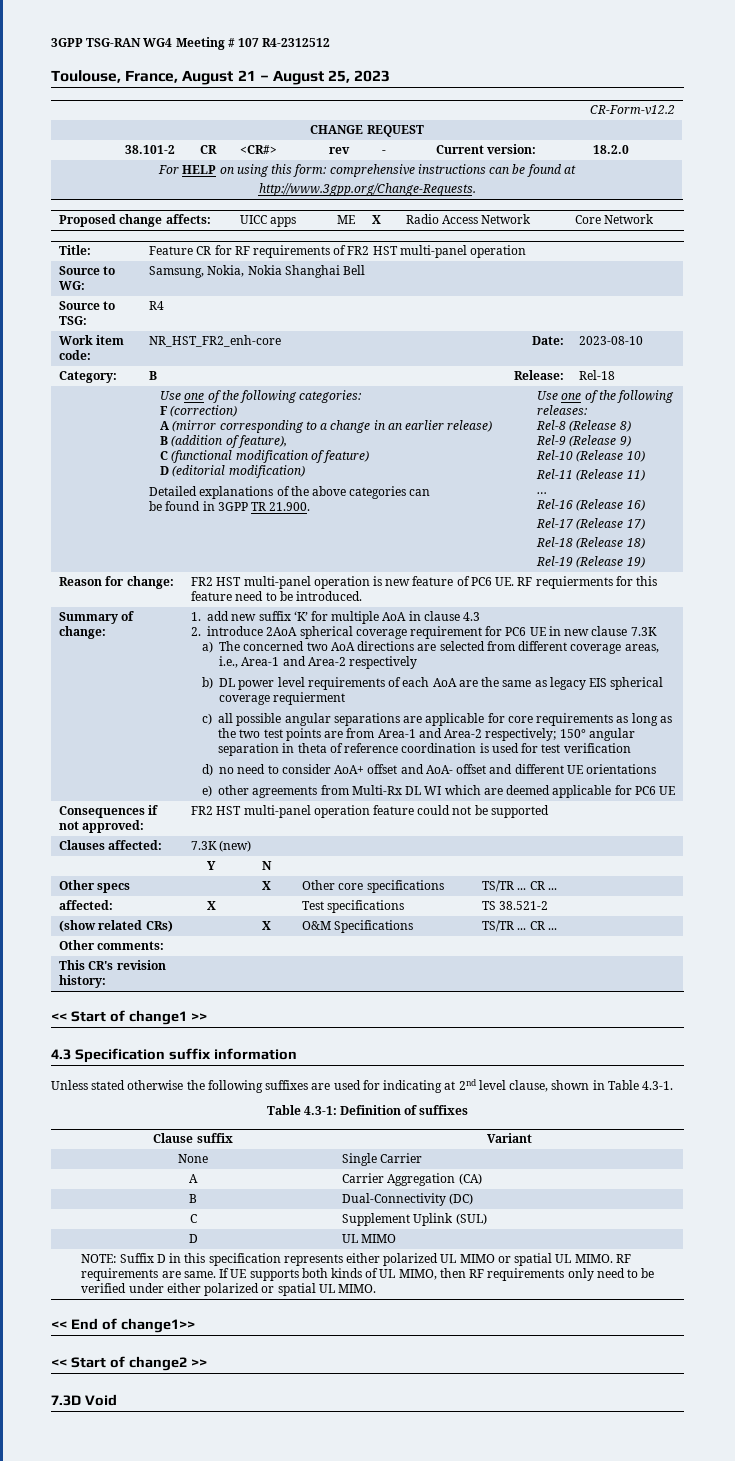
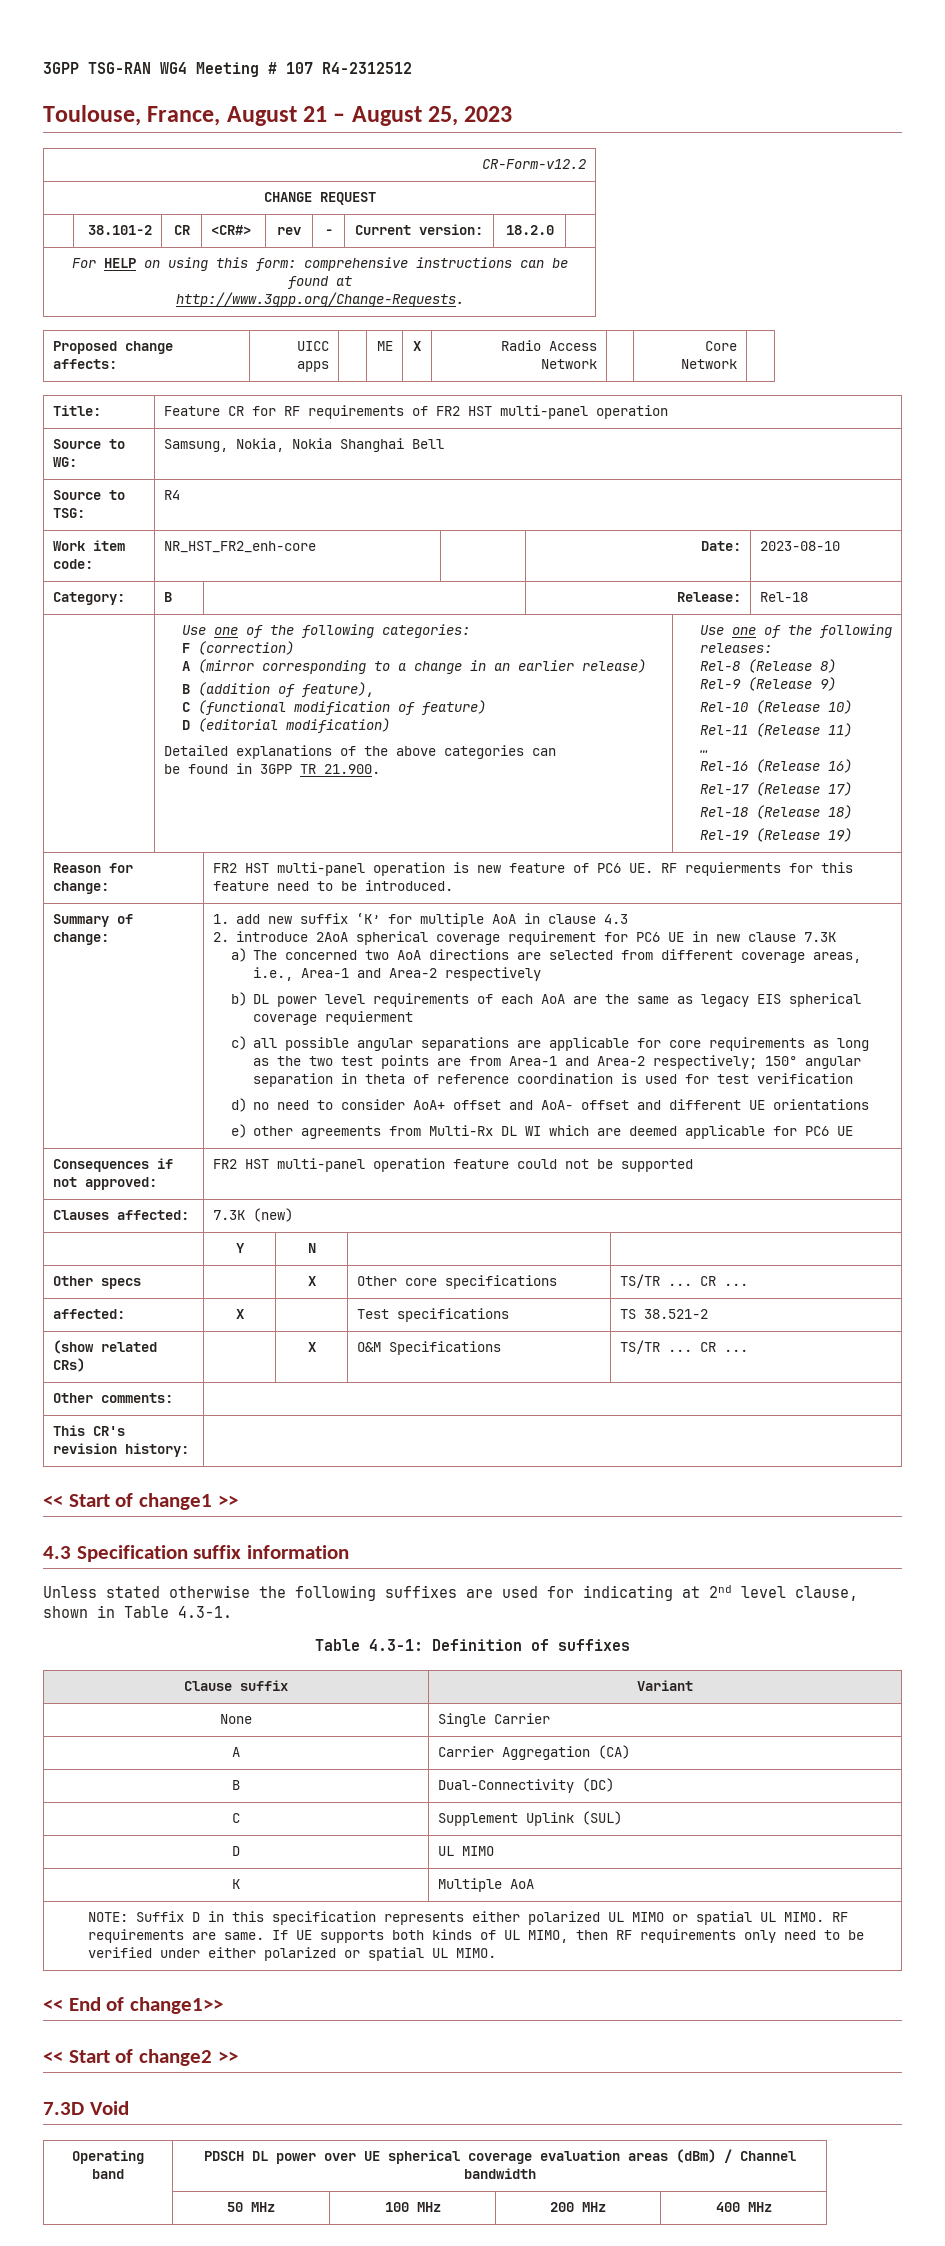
(397, 1238) none -> [232,1879,240,1889] [437,1878,534,1892] // K | Multiple AoA
(117, 1400) none -> [72,2150,144,2164] [92,2169,124,2179] [203,2149,796,2164] [463,2168,536,2179] [227,2202,275,2212] [384,2202,441,2212] [550,2202,606,2212] [715,2202,772,2212] // Operating band | PDSCH DL power over UE spherical coverage evaluation areas (dBm) / Channel bandwidth // | 50 MHz | 100 MHz | 200 MHz | 400 MHz

